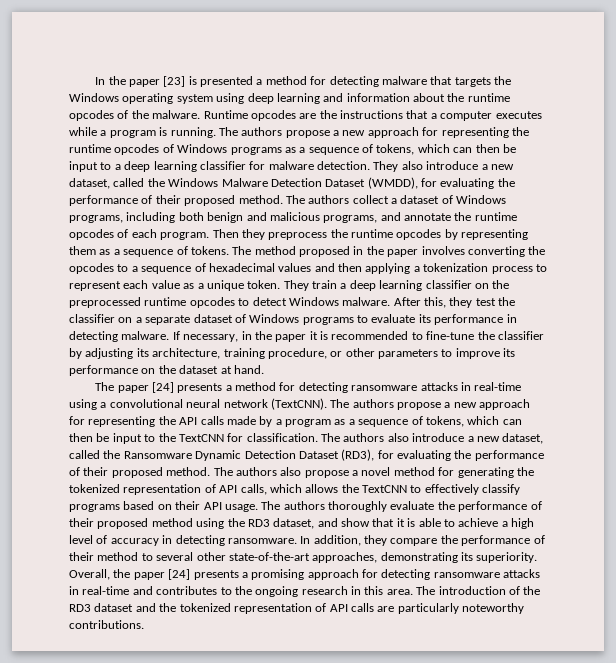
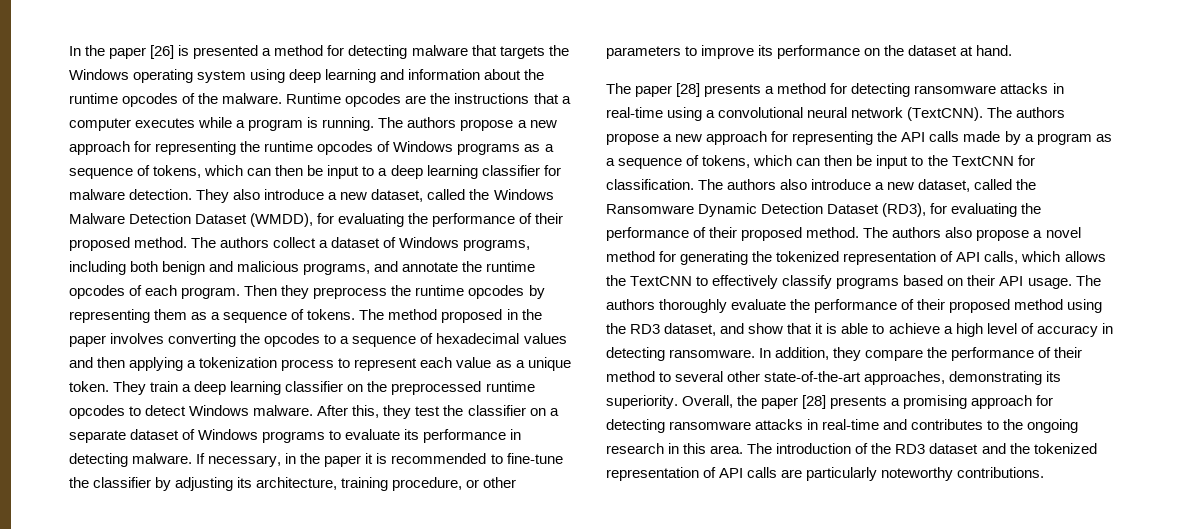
[163,76,186,87] [23] -> [150,45,175,59] [26]
[151,382,174,393] [24] -> [676,83,701,97] [28]
[168,569,191,580] [24] -> [802,395,827,409] [28]

